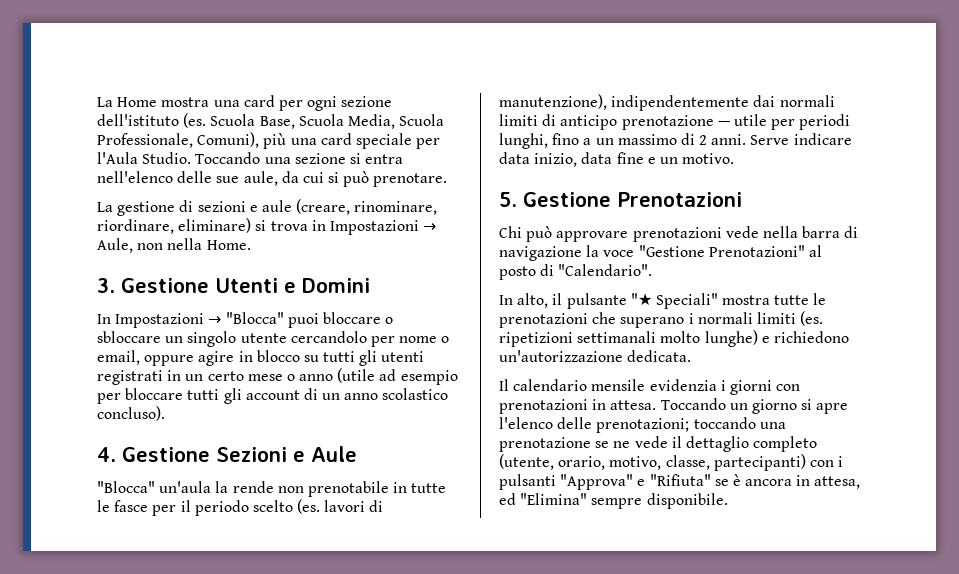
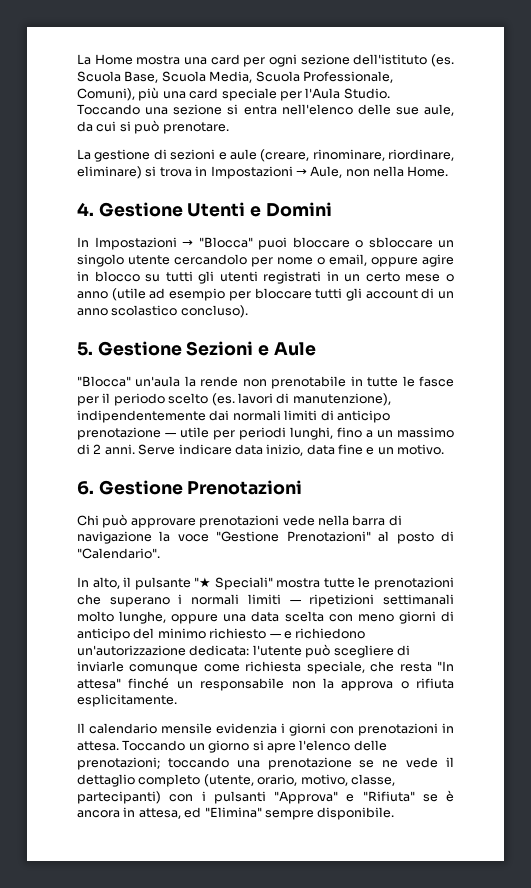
[97,278,115,293] 3. -> [77,202,94,216] 4.
[97,447,116,462] 4. -> [77,342,93,356] 5.
[499,192,517,207] 5. -> [77,481,94,495] 6.
[800,311,824,326] (es. -> [289,600,302,604] —
[704,330,849,347] [499,350,692,362] lunghe) e richiedono un'autorizzazione dedicata. -> [119,611,454,624] [77,628,366,641] [77,644,410,658] [77,661,454,674] [77,677,454,691] [77,694,177,707] lunghe, oppure una data scelta con meno giorni di anticipo del minimo richiesto — e richiedono un'autorizzazione dedicata: l'utente può scegliere di inviarle comunque come richiesta speciale, che resta "In attesa" finché un responsabile non la approva o rifiuta esplicitamente.

